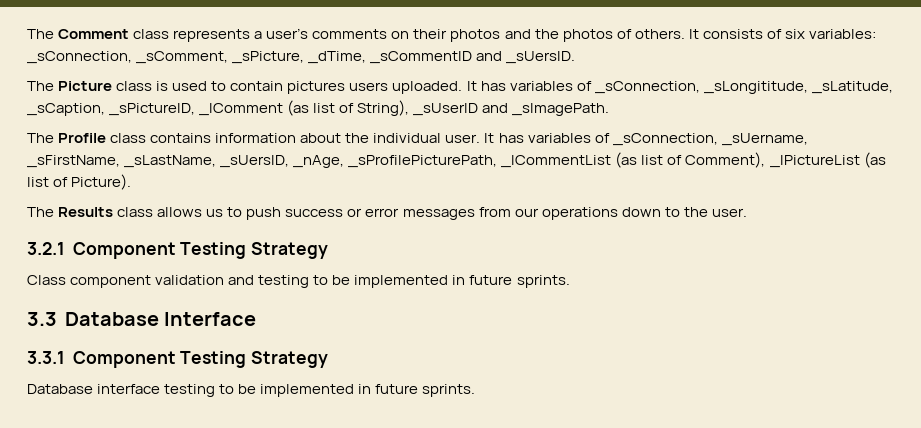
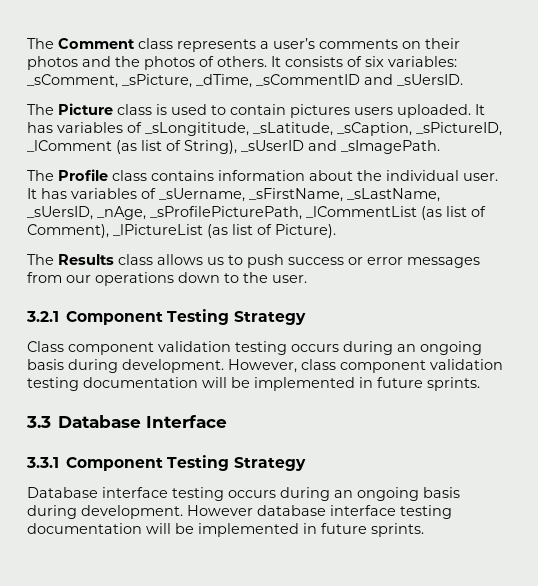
[27,51,132,64] _sConnection, -> (457, 61) none
[594,81,700,94] _sConnection, -> (142, 127) none
[612,133,718,146] _sConnection, -> (156, 193) none
[228,275,329,288] and testing to -> [235,341,482,355] [27,359,503,373] [27,377,227,391] testing occurs during an ongoing basis during development. However, class component validation testing documentation will
[219,384,235,394] to -> [228,487,460,501] [27,505,452,519] [27,523,171,534] occurs during an ongoing basis during development. However database interface testing documentation will

